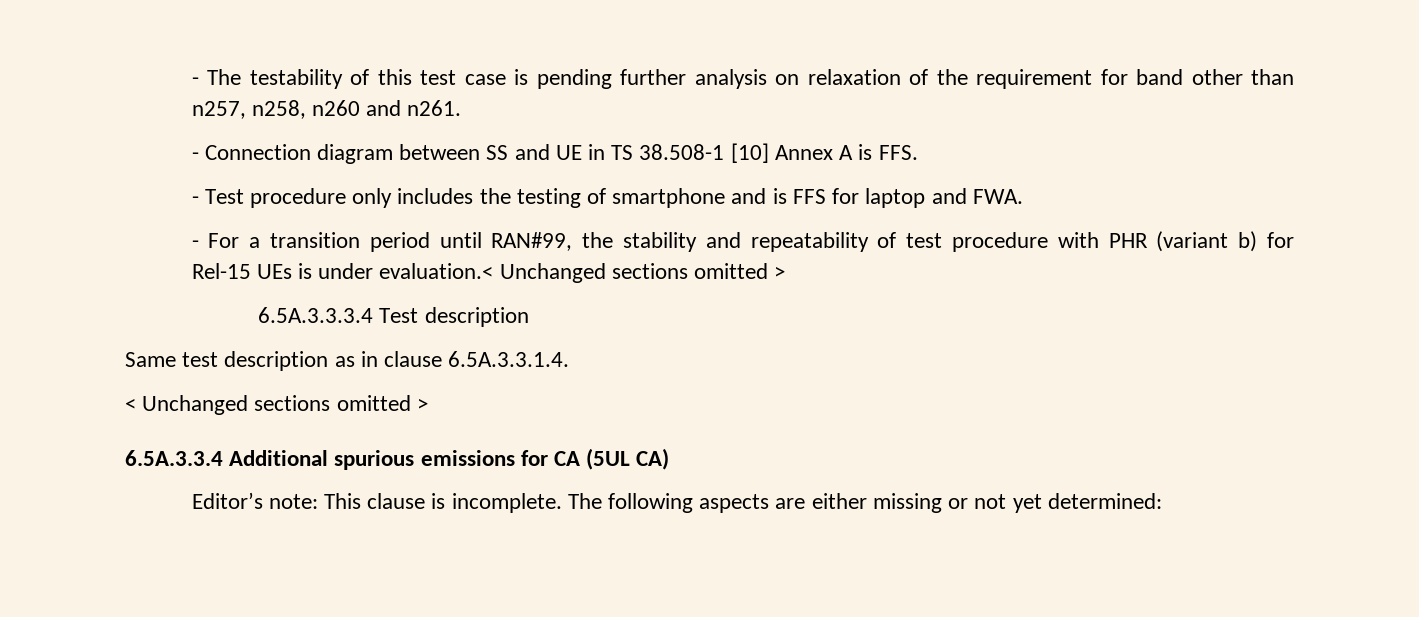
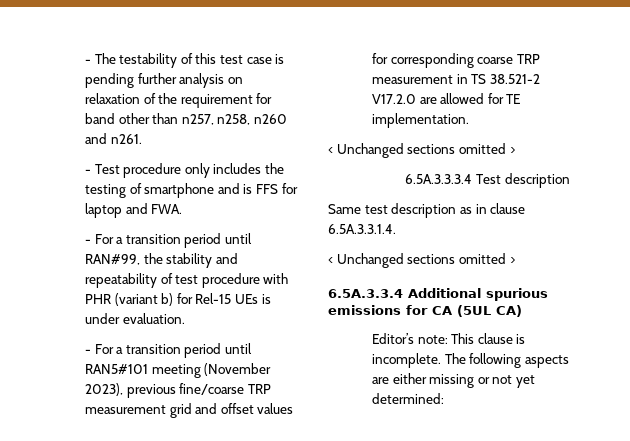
[191,143,918,164] // - Connection diagram between SS and UE in TS 38.508-1 [10] Annex A is FFS. -> (142, 139) none
[379,263,494,279] evaluation.< -> [122,313,185,324] [84,343,253,358] [84,363,272,378] [84,383,271,398] [84,403,294,418] [371,53,540,68] [371,74,540,84] [371,93,521,104] [371,113,469,128] [328,147,333,154] evaluation. // - For a transition period until RAN5#101 meeting (November 2023), previous fine/coarse TRP measurement grid and offset values for corresponding coarse TRP measurement in TS 38.521-2 V17.2.0 are allowed for TE implementation. // <

